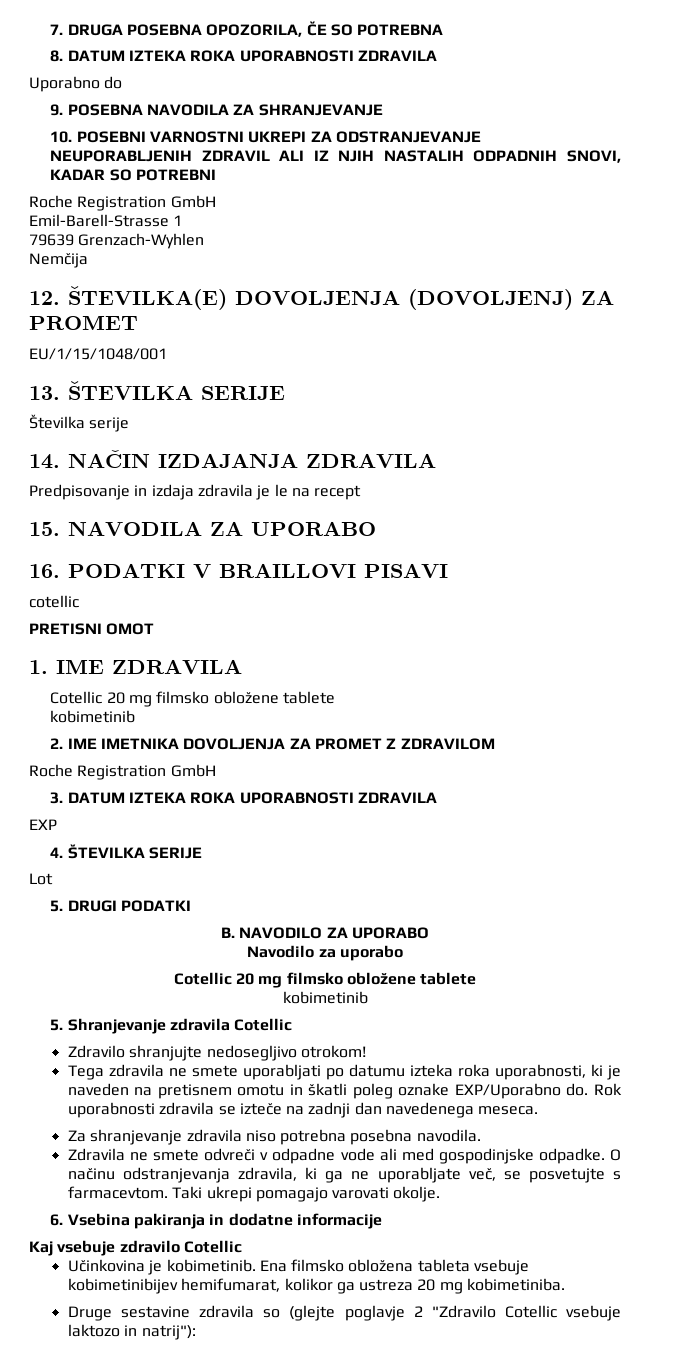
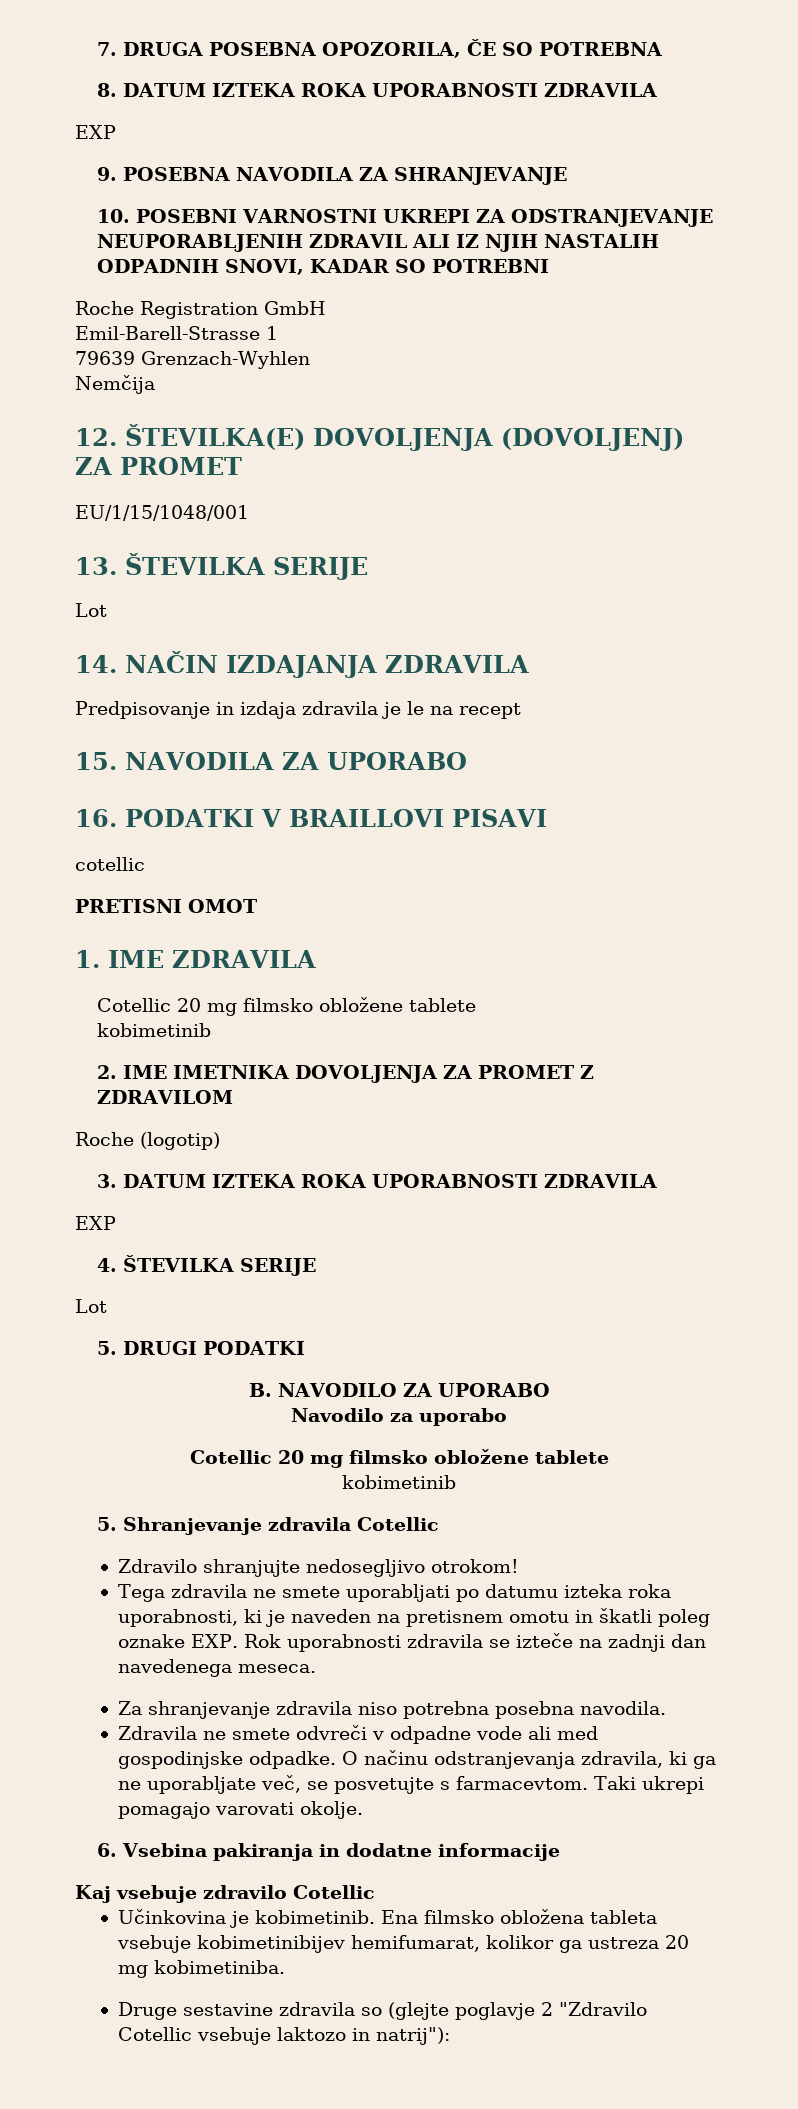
[29,76,123,92] Uporabno do -> [75,125,116,139] EXP
[29,414,130,432] Številka serije -> [75,603,107,617] Lot
[77,764,216,780] Registration GmbH -> [140,1132,220,1150] (logotip)
[454,1083,589,1099] EXP/Uporabno do. -> [190,1634,238,1648] EXP.

